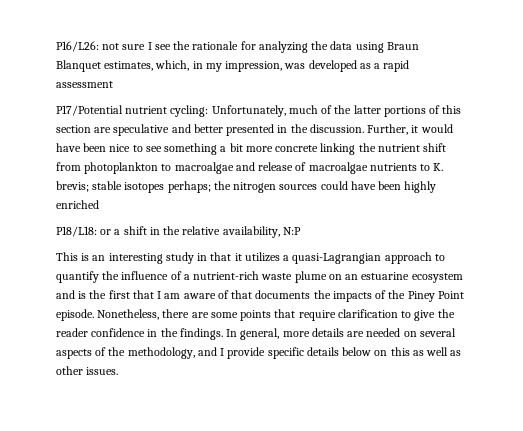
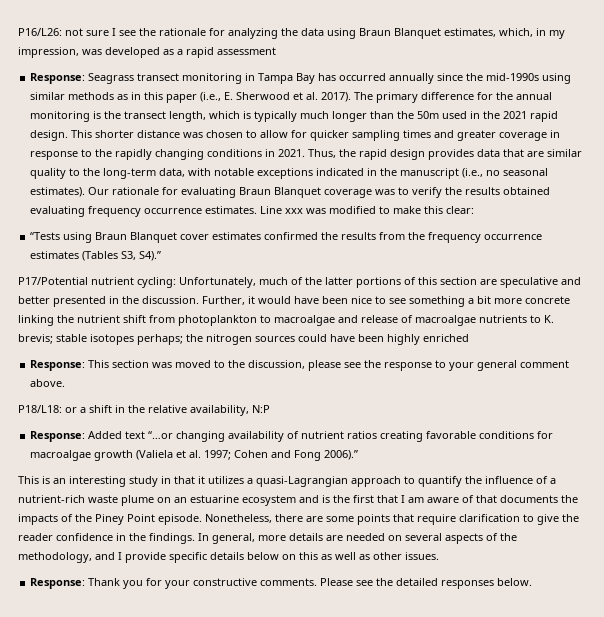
(113, 84) none -> [30,73,572,84] [30,92,553,103] [30,111,559,122] [30,130,561,141] [30,149,583,160] [30,168,549,179] [30,187,551,198] [30,206,475,217] [30,232,543,243] [30,251,162,261] // Response: Seagrass transect monitoring in Tampa Bay has occurred annually since the mid-1990s using similar methods as in this paper (i.e., E. Sherwood et al. 2017). The primary difference for the annual monitoring is the transect length, which is typically much longer than the 50m used in the 2021 rapid design. This shorter distance was chosen to allow for quicker sampling times and greater coverage in response to the rapidly changing conditions in 2021. Thus, the rapid design provides data that are similar quality to the long-term data, with notable exceptions indicated in the manuscript (i.e., no seasonal estimates). Our rationale for evaluating Braun Blanquet coverage was to verify the results obtained evaluating frequency occurrence estimates. Line xxx was modified to make this clear: // “Tests using Braun Blanquet cover estimates confirmed the results from the frequency occurrence estimates (Tables S3, S4).”
(99, 204) none -> [30,360,570,371] [30,379,66,387] // Response: This section was moved to the discussion, please see the response to your general comment above.
(301, 231) none -> [30,431,554,442] [30,450,359,461] // Response: Added text “…or changing availability of nutrient ratios creating favorable conditions for macroalgae growth (Valiela et al. 1997; Cohen and Fong 2006).”
(119, 371) none -> [30,578,533,589] // Response: Thank you for your constructive comments. Please see the detailed responses below.

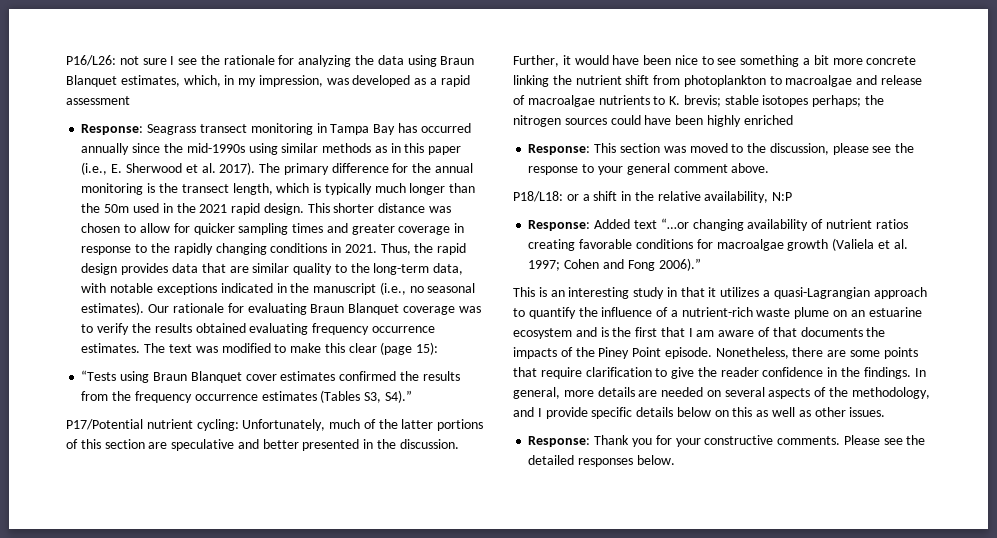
[260,206,304,214] Line xxx -> [144,343,192,353] The text
[446,206,475,214] clear: -> [348,342,439,355] clear (page 15):

